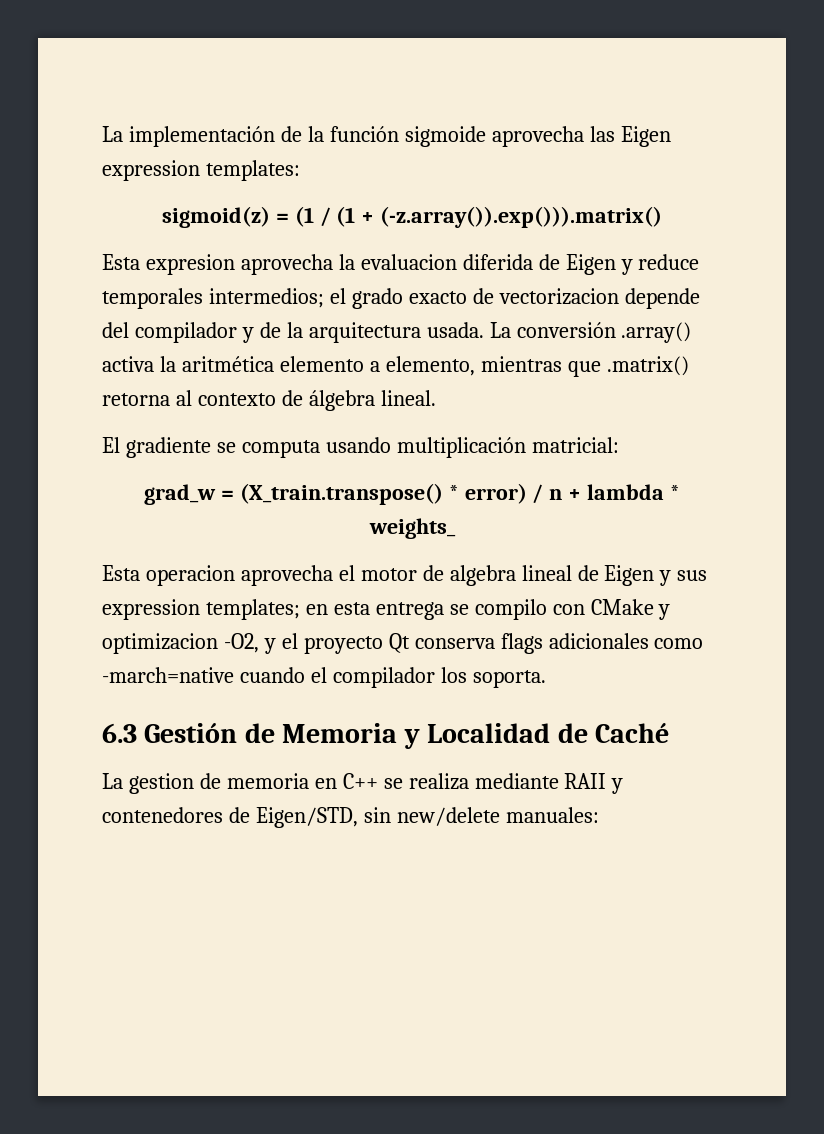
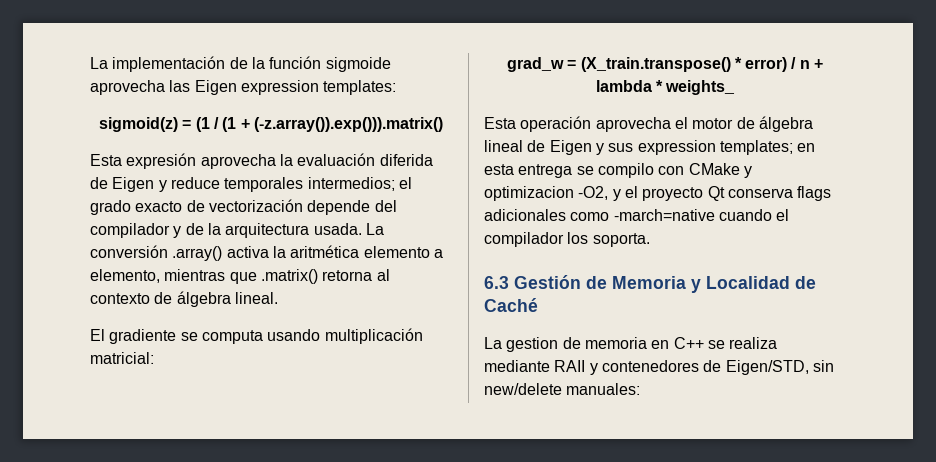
[145,254,235,275] expresion -> [126,153,197,169] expresión
[360,254,457,270] evaluacion -> [297,153,376,166] evaluación
[498,288,619,305] vectorizacion -> [208,199,303,212] vectorización
[145,565,235,586] operacion -> [520,116,592,132] operación
[449,565,516,586] algebra -> [758,116,813,132] álgebra

